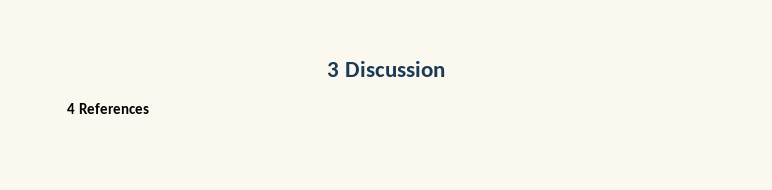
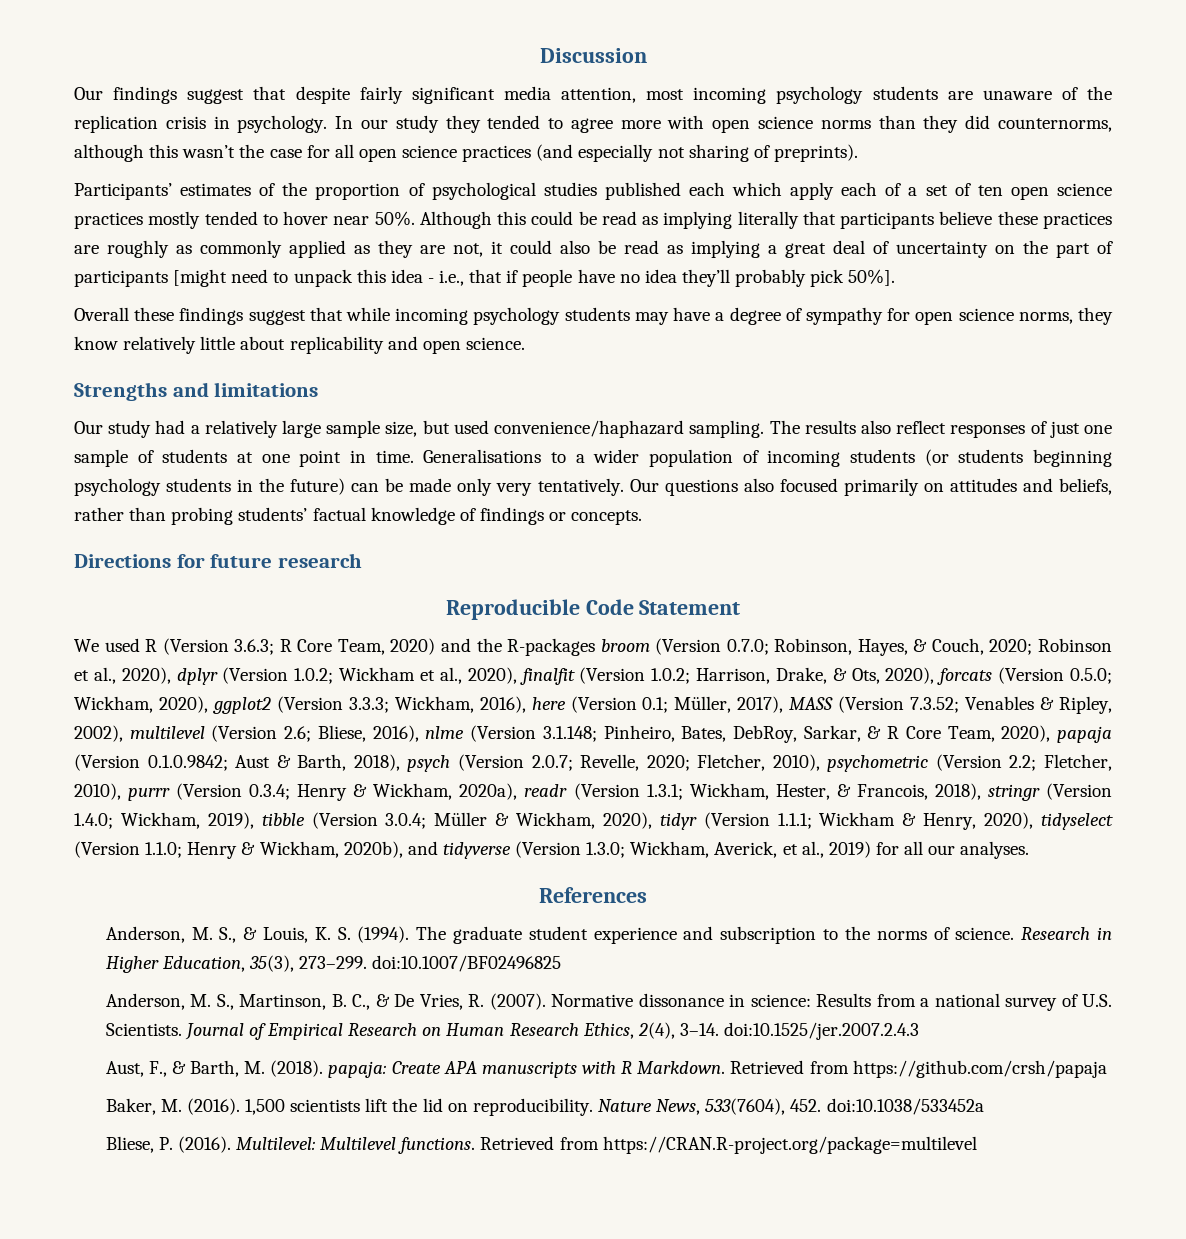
[326,62,339,77] 3 -> (539, 55) none
[67,103,149,114] 4 References -> [74,86,1112,104] [74,115,1112,133] [74,144,858,162] [74,182,1112,200] [74,211,1113,229] [74,240,1113,258] [74,269,896,287] [74,307,1113,325] [74,336,525,354] [74,382,319,401] [74,420,1112,438] [74,449,1112,467] [74,478,1112,496] [74,507,643,525] [74,553,363,568] [445,599,741,620] [74,638,1112,656] [74,667,1113,685] [74,696,1113,714] [74,725,1112,743] [74,754,1112,772] [74,783,1112,801] [74,812,1113,830] [74,841,1030,859] [539,887,647,903] [105,926,1112,944] [105,955,562,973] [105,993,1112,1011] [105,1022,920,1040] [105,1060,1107,1078] [105,1098,984,1116] [105,1136,977,1154] Our findings suggest that despite fairly significant media attention, most incoming psychology students are unaware of the replication crisis in psychology. In our study they tended to agree more with open science norms than they did counternorms, although this wasn’t the case for all open science practices (and especially not sharing of preprints). // Participants’ estimates of the proportion of psychological studies published each which apply each of a set of ten open science practices mostly tended to hover near 50%. Although this could be read as implying literally that participants believe these practices are roughly as commonly applied as they are not, it could also be read as implying a great deal of uncertainty on the part of participants [might need to unpack this idea - i.e., that if people have no idea they’ll probably pick 50%]. // Overall these findings suggest that while incoming psychology students may have a degree of sympathy for open science norms, they know relatively little about replicability and open science. // Strengths and limitations // Our study had a relatively large sample size, but used convenience/haphazard sampling. The results also reflect responses of just one sample of students at one point in time. Generalisations to a wider population of incoming students (or students beginning psychology students in the future) can be made only very tentatively. Our questions also focused primarily on attitudes and beliefs, rather than probing students’ factual knowledge of findings or concepts. // Directions for future research // Reproducible Code Statement // We used R (Version 3.6.3; R Core Team, 2020) and the R-packages broom (Version 0.7.0; Robinson, Hayes, & Couch, 2020; Robinson et al., 2020), dplyr (Version 1.0.2; Wickham et al., 2020), finalfit (Version 1.0.2; Harrison, Drake, & Ots, 2020), forcats (Version 0.5.0; Wickham, 2020), ggplot2 (Version 3.3.3; Wickham, 2016), here (Version 0.1; Müller, 2017), MASS (Version 7.3.52; Venables & Ripley, 2002), multilevel (Version 2.6; Bliese, 2016), nlme (Version 3.1.148; Pinheiro, Bates, DebRoy, Sarkar, & R Core Team, 2020), papaja (Version 0.1.0.9842; Aust & Barth, 2018), psych (Version 2.0.7; Revelle, 2020; Fletcher, 2010), psychometric (Version 2.2; Fletcher, 2010), purrr (Version 0.3.4; Henry & Wickham, 2020a), readr (Version 1.3.1; Wickham, Hester, & Francois, 2018), stringr (Version 1.4.0; Wickham, 2019), tibble (Version 3.0.4; Müller & Wickham, 2020), tidyr (Version 1.1.1; Wickham & Henry, 2020), tidyselect (Version 1.1.0; Henry & Wickham, 2020b), and tidyverse (Version 1.3.0; Wickham, Averick, et al., 2019) for all our analyses. // References // Anderson, M. S., & Louis, K. S. (1994). The graduate student experience and subscription to the norms of science. Research in Higher Education, 35(3), 273–299. doi:10.1007/BF02496825 // Anderson, M. S., Martinson, B. C., & De Vries, R. (2007). Normative dissonance in science: Results from a national survey of U.S. Scientists. Journal of Empirical Research on Human Research Ethics, 2(4), 3–14. doi:10.1525/jer.2007.2.4.3 // Aust, F., & Barth, M. (2018). papaja: Create APA manuscripts with R Markdown. Retrieved from https://github.com/crsh/papaja // Baker, M. (2016). 1,500 scientists lift the lid on reproducibility. Nature News, 533(7604), 452. doi:10.1038/533452a // Bliese, P. (2016). Multilevel: Multilevel functions. Retrieved from https://CRAN.R-project.org/package=multilevel

